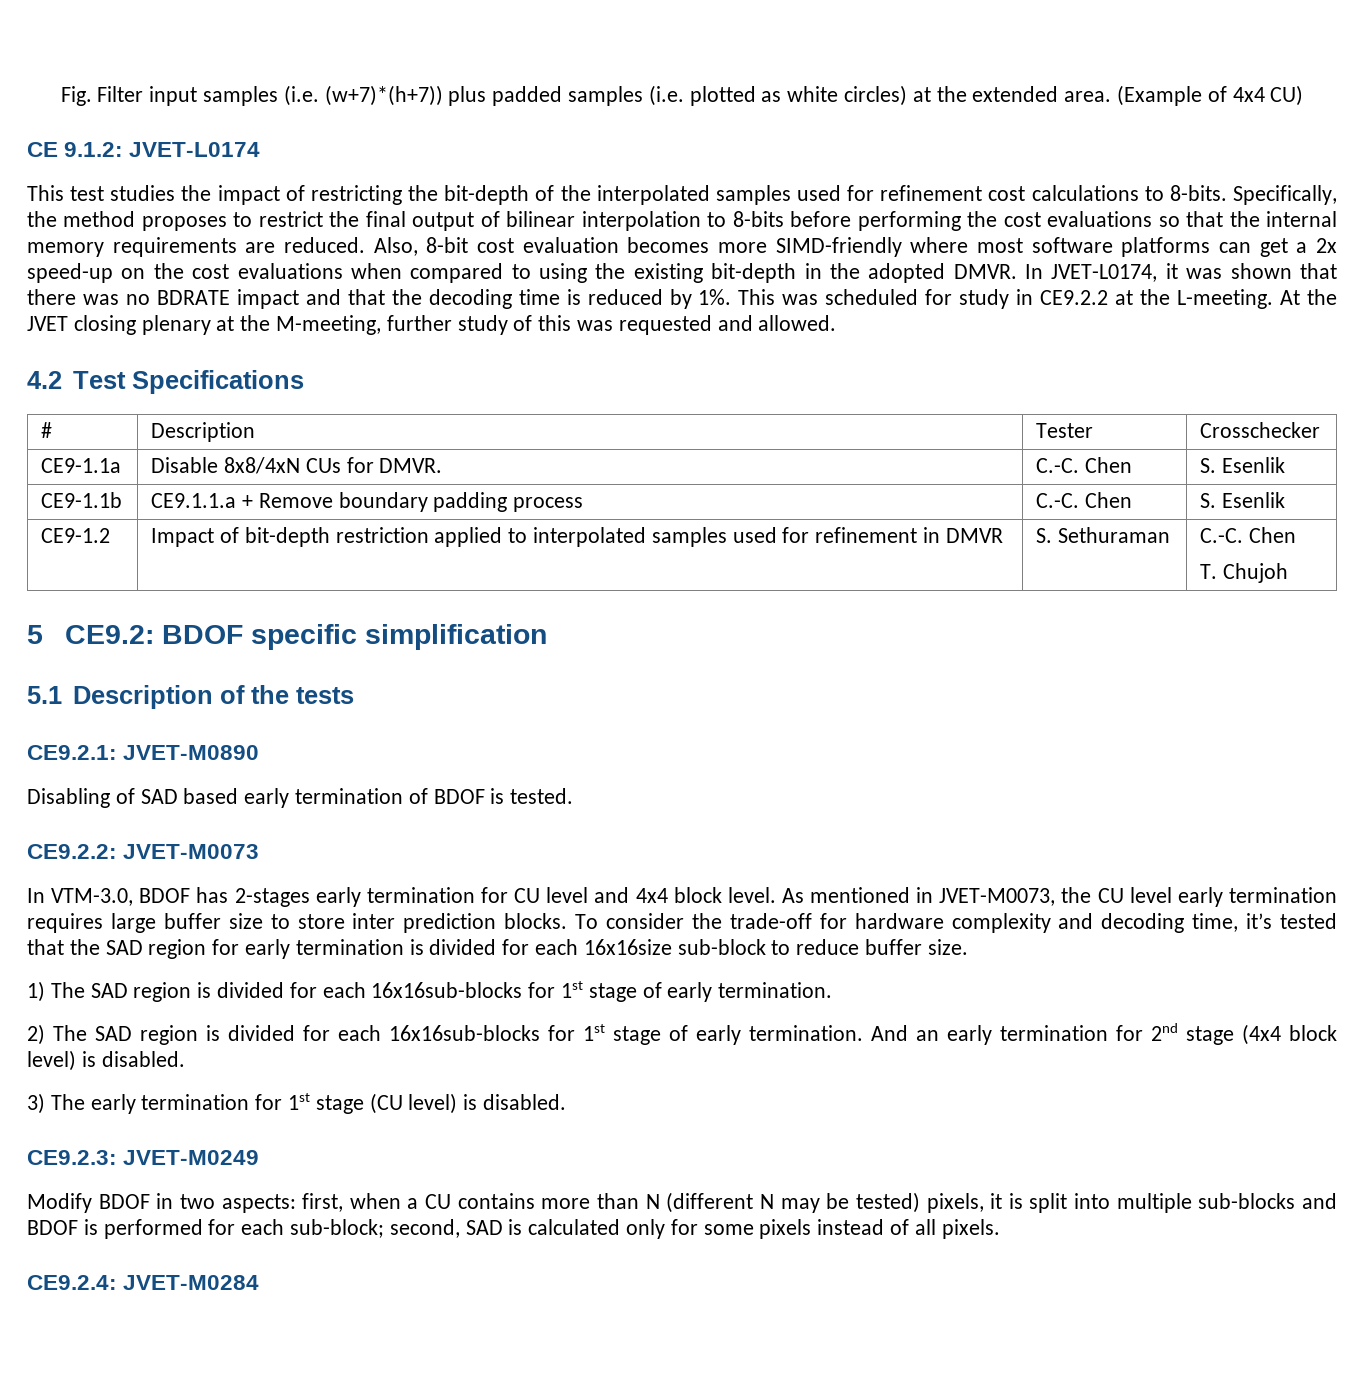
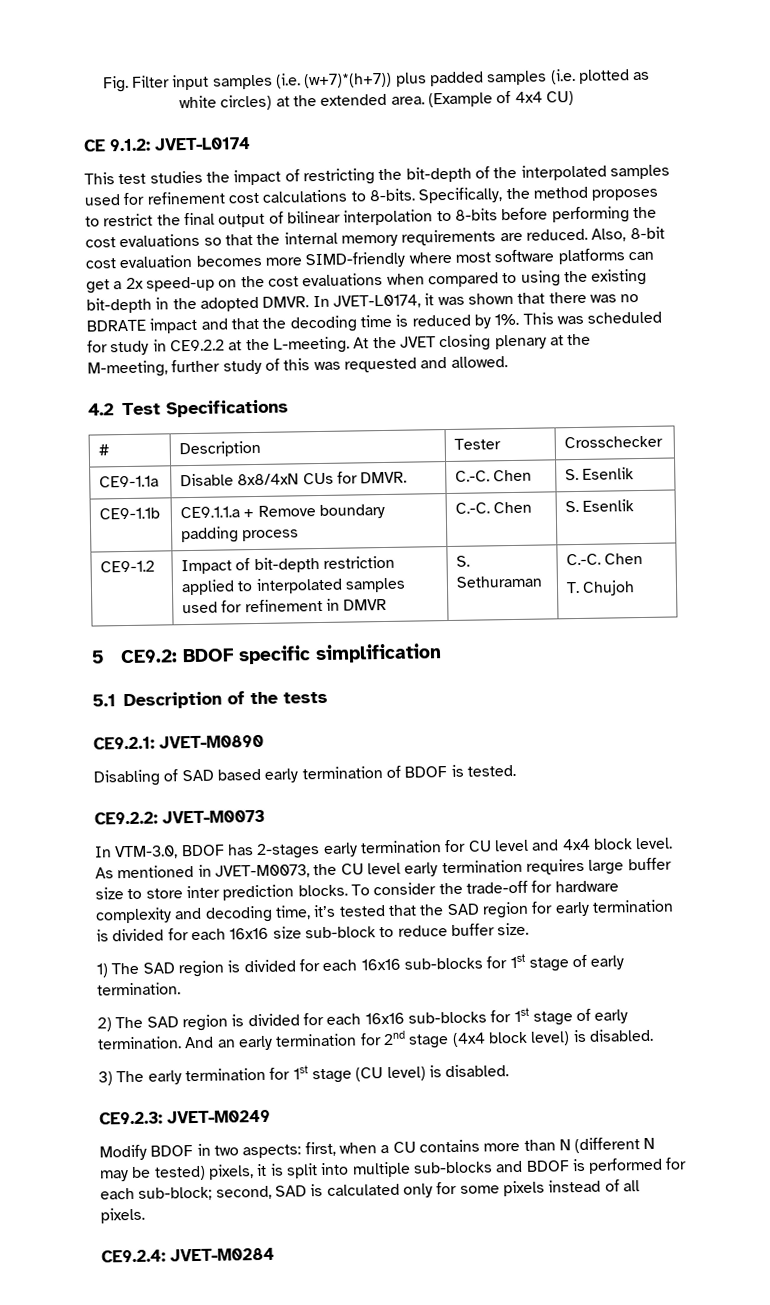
[583,939,672,955] 16x16size -> [229,926,302,940] 16x16 size
[371,982,523,998] 16x16sub-blocks -> [360,957,483,971] 16x16 sub-blocks
[389,1025,540,1041] 16x16sub-blocks -> [364,1011,487,1025] 16x16 sub-blocks

